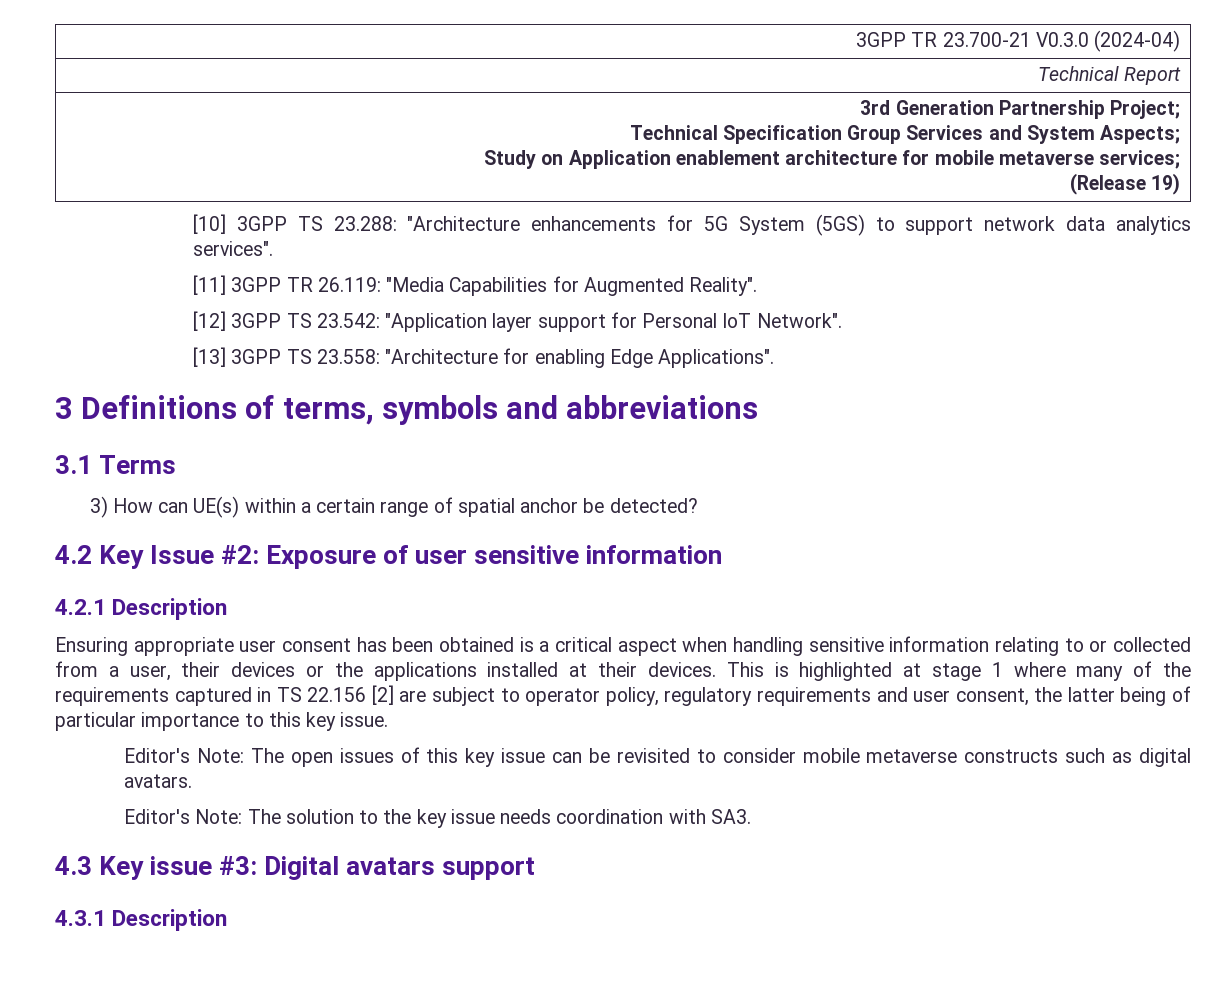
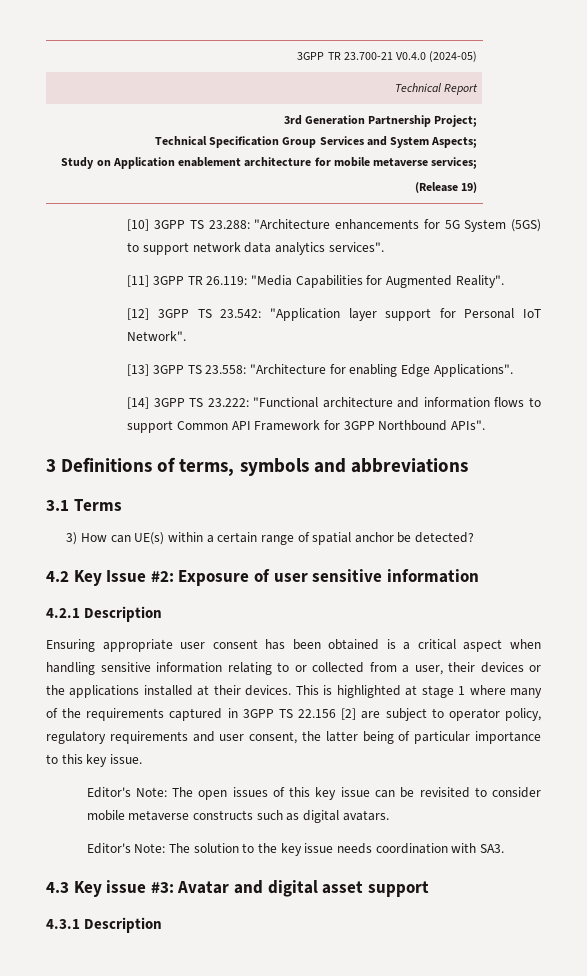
[1035,30,1181,52] V0.3.0 (2024-04) -> [396,51,478,62] V0.4.0 (2024-05)
(775, 358) none -> [127,397,542,409] [127,420,485,433] // [14] 3GPP TS 23.222: "Functional architecture and information flows to support Common API Framework for 3GPP Northbound APIs".
(272, 694) none -> [242,709,274,718] 3GPP
[264,856,436,880] Digital avatars -> [177,880,364,897] Avatar and digital asset

